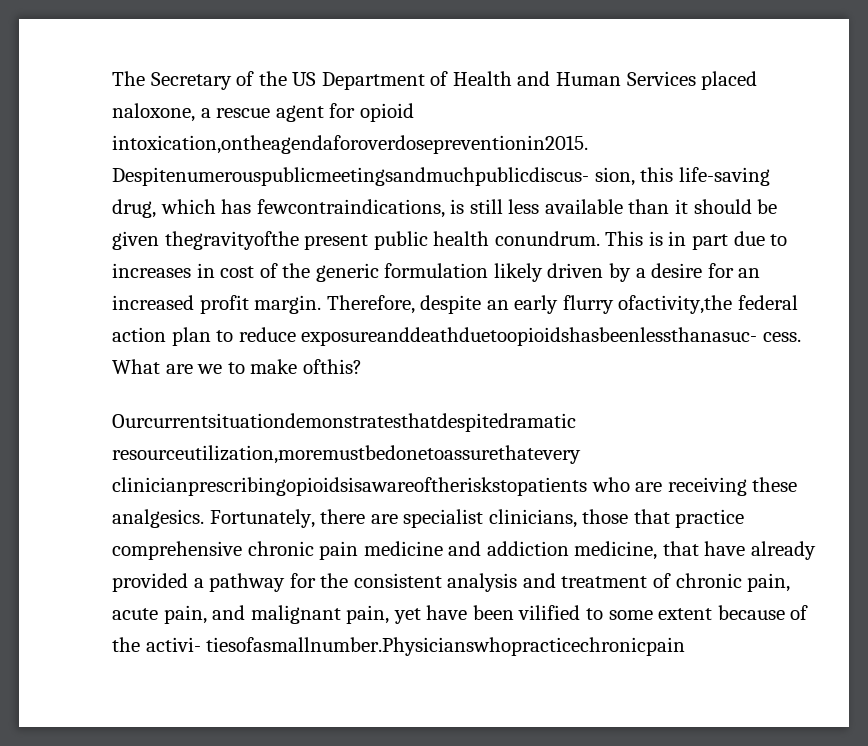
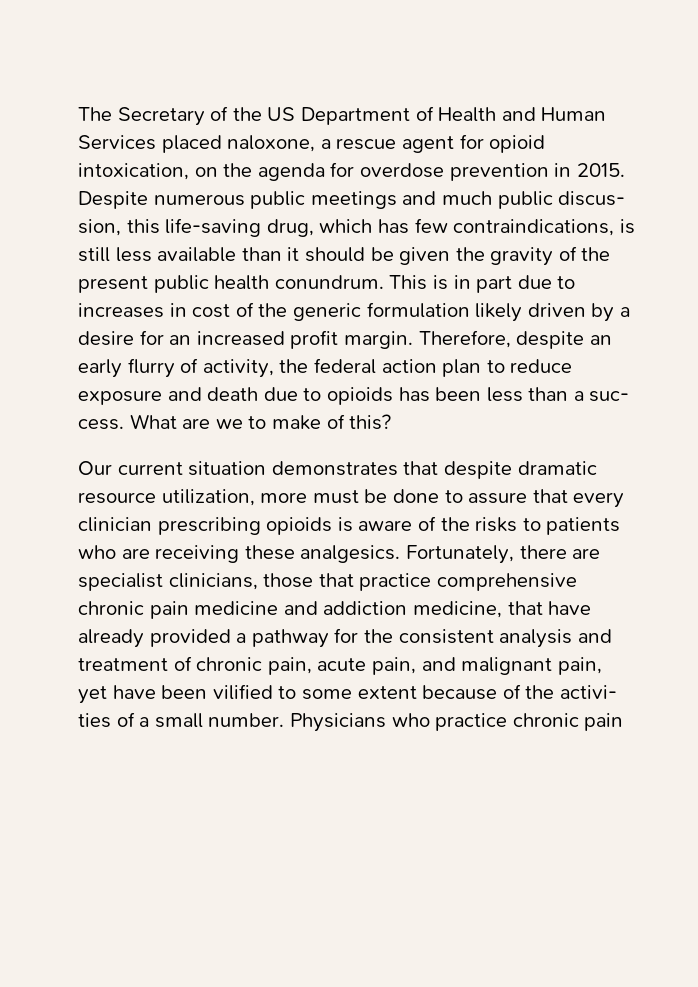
[112,135,589,154] [112,167,590,186] intoxication,ontheagendaforoverdosepreventionin2015. Despitenumerouspublicmeetingsandmuchpublicdiscus- -> [78,162,625,181] [78,191,626,209] intoxication, on the agenda for overdose prevention in 2015. Despite numerous public meetings and much public discus-
[256,199,445,218] fewcontraindications, -> [414,218,615,236] few contraindications,
[164,231,299,250] thegravityofthe -> [455,246,611,266] the gravity of the
[618,295,733,314] ofactivity,the -> [180,358,309,378] of activity, the
[301,327,758,346] exposureanddeathduetoopioidshasbeenlessthanasuc- -> [78,387,630,405] exposure and death due to opioids has been less than a suc-
[302,359,362,374] [112,413,577,432] [112,445,582,464] [112,477,588,496] ofthis? // Ourcurrentsituationdemonstratesthatdespitedramatic resourceutilization,moremustbedonetoassurethatevery clinicianprescribingopioidsisawareoftheriskstopatients -> [326,414,392,430] [78,461,597,479] [78,489,625,508] [78,516,621,535] of this? // Our current situation demonstrates that despite dramatic resource utilization, more must be done to assure that every clinician prescribing opioids is aware of the risks to patients
[206,637,686,656] tiesofasmallnumber.Physicianswhopracticechronicpain -> [78,712,624,732] ties of a small number. Physicians who practice chronic pain

